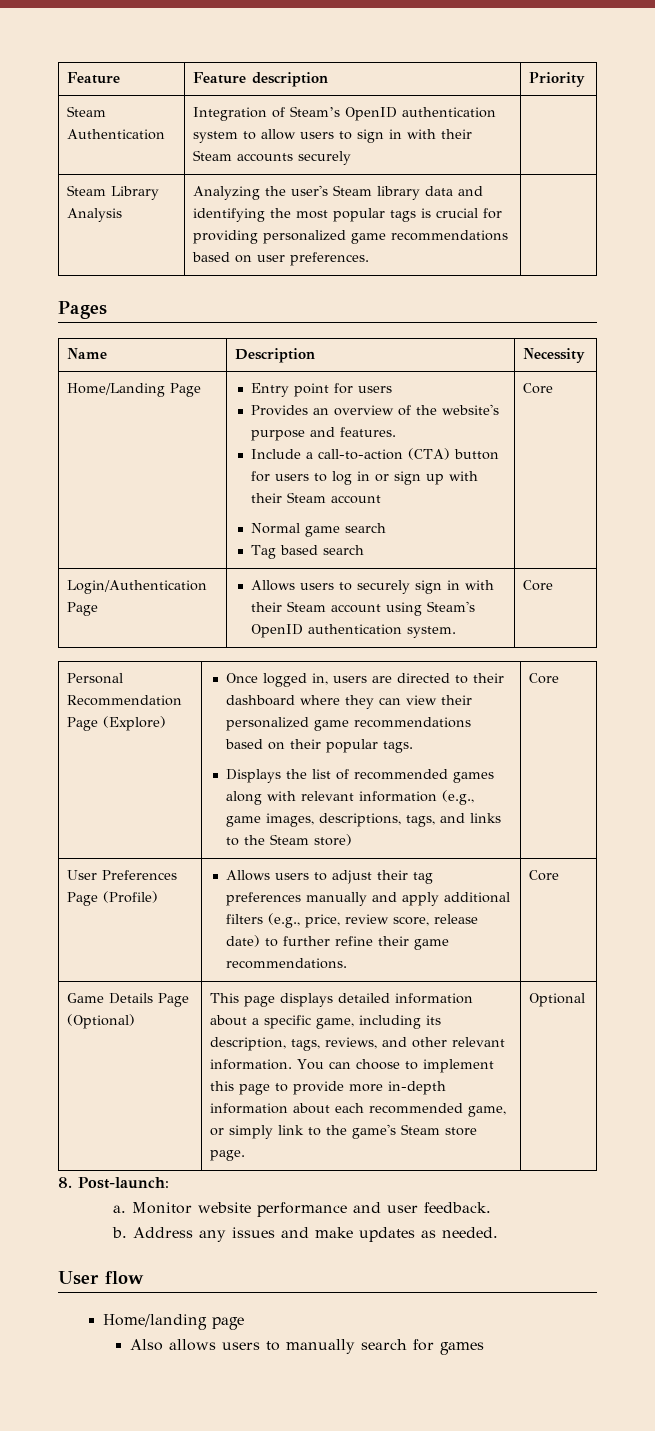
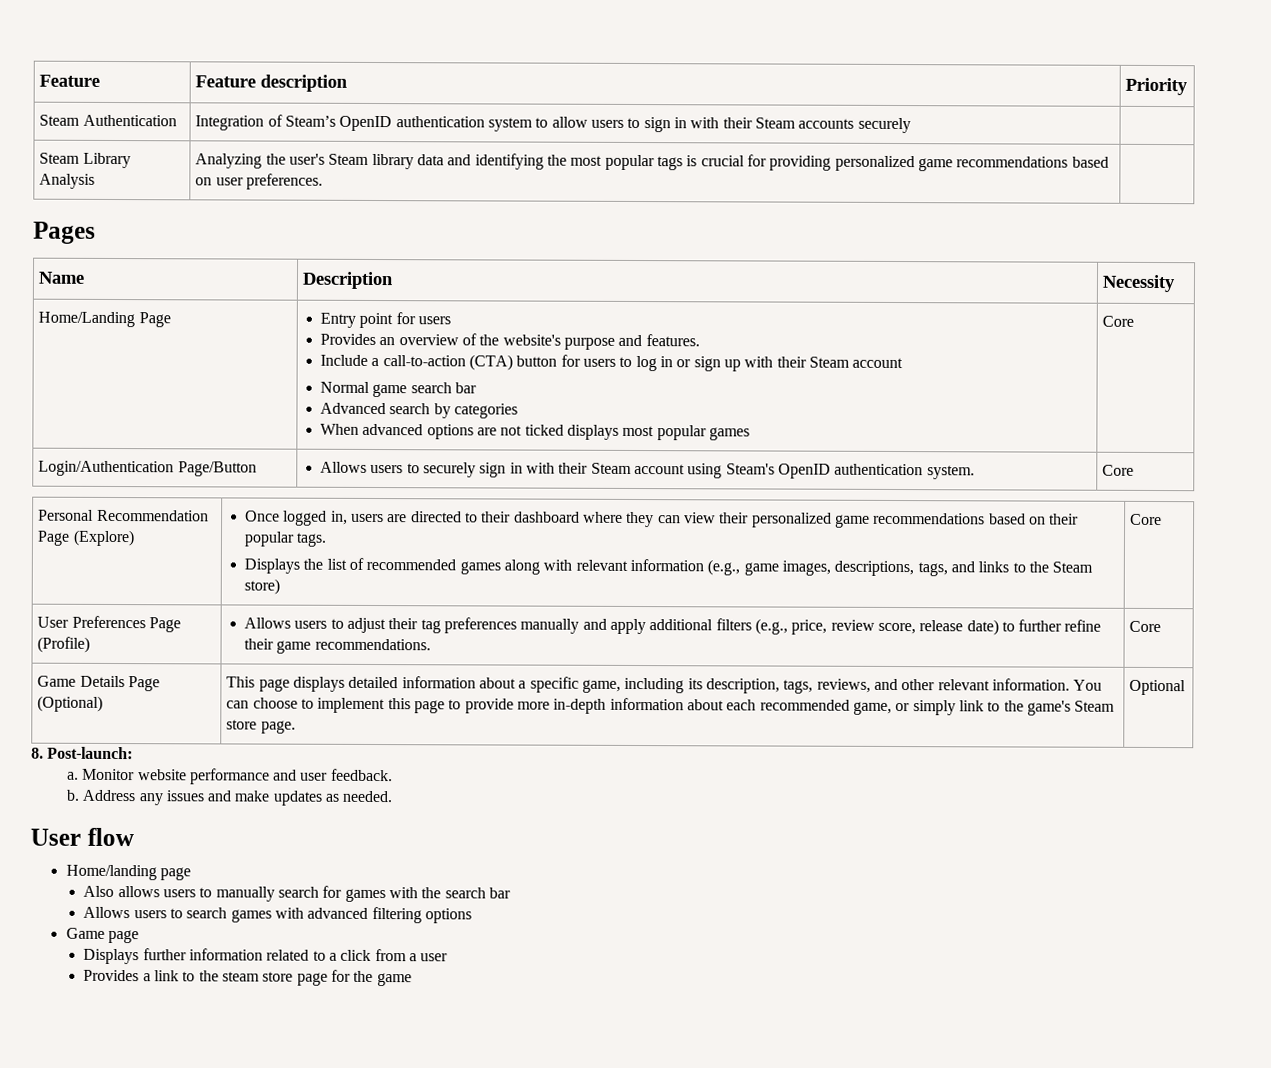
[251,545,365,559] // Tag based search -> [455,382,478,394] [320,402,519,419] [320,423,750,441] bar // Advanced search by categories // When advanced options are not ticked displays most popular games
[67,602,99,616] Page -> [177,461,257,477] Page/Button
(485, 1348) none -> [389,887,511,899] [83,906,473,924] [65,927,139,944] [83,948,449,965] [83,969,412,987] with the search bar // Allows users to search games with advanced filtering options // Game page // Displays further information related to a click from a user // Provides a link to the steam store page for the game

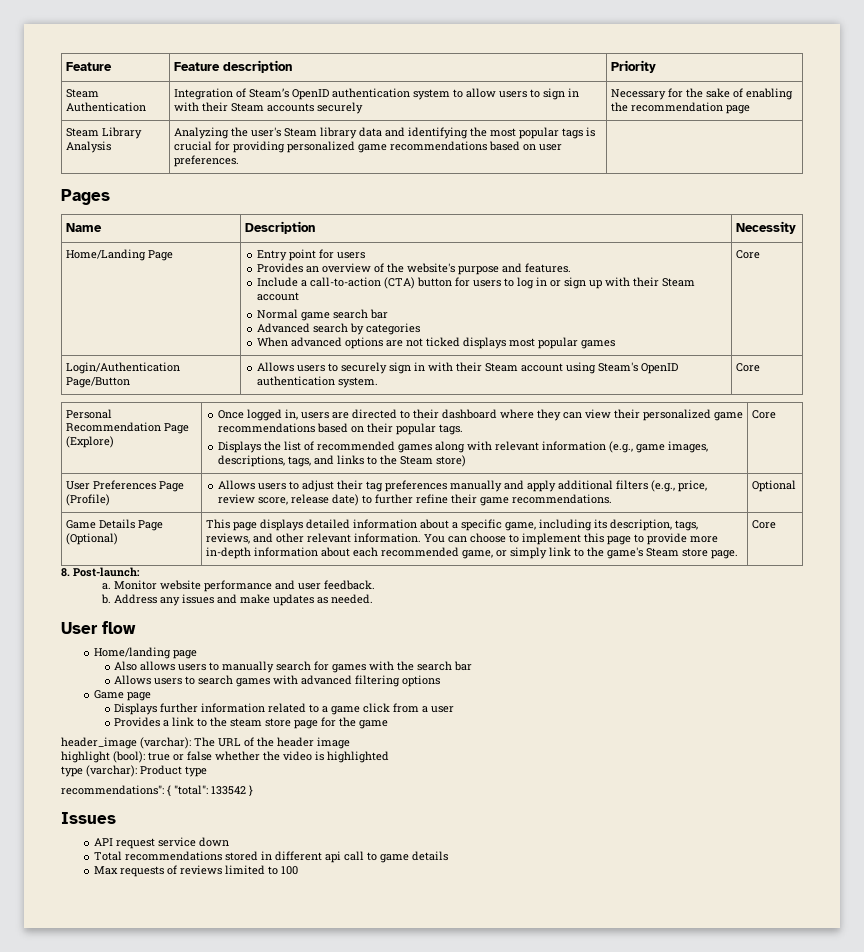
(911, 125) none -> [610,88,793,100] [610,102,750,114] Necessary for the sake of enabling the recommendation page
[1129,620,1162,633] Core -> [751,480,796,492] Optional
[1129,679,1187,696] Optional -> [751,520,776,529] Core
(338, 956) none -> [331,706,361,715] game
(412, 980) none -> [61,737,350,749] [61,751,389,763] [61,765,207,777] [61,785,253,796] [61,812,116,824] [93,837,229,849] [93,851,448,863] [93,865,298,877] // header_image (varchar): The URL of the header image // highlight (bool): true or false whether the video is highlighted // type (varchar): Product type // recommendations": { "total": 133542 } // Issues // API request service down // Total recommendations stored in different api call to game details // Max requests of reviews limited to 100

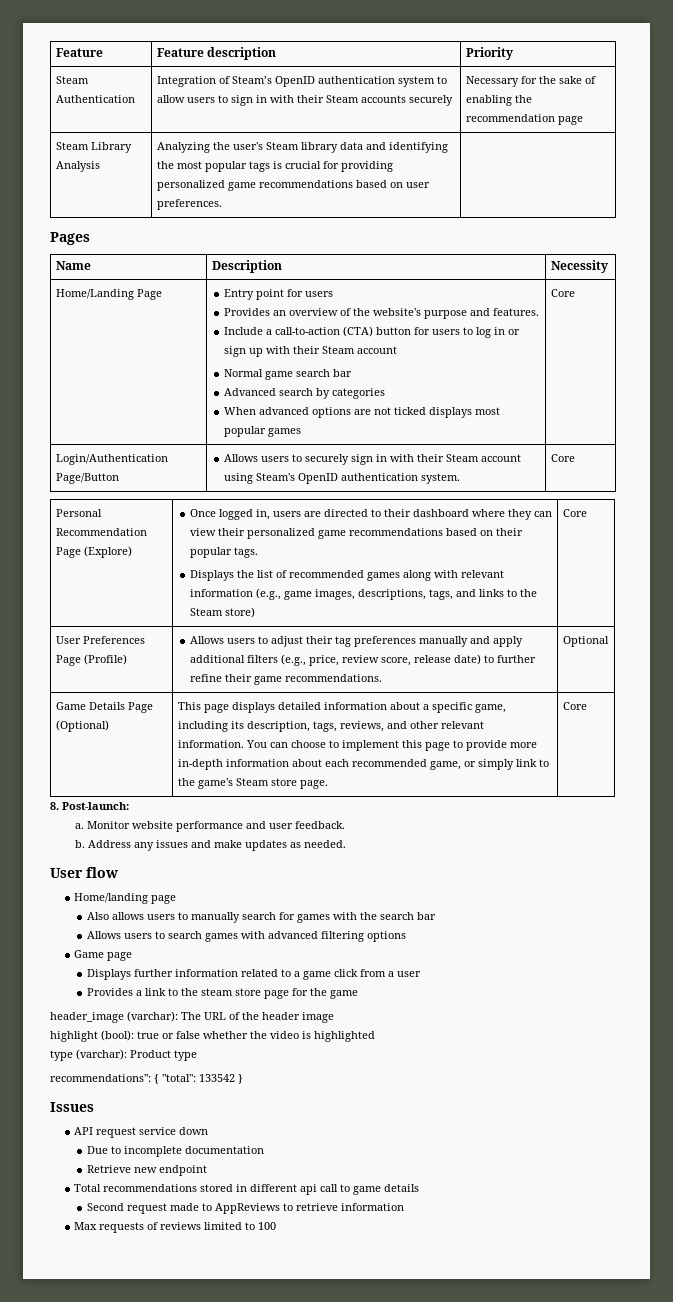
(229, 842) none -> [86,1146,264,1157] [86,1165,207,1176] // Due to incomplete documentation // Retrieve new endpoint
(448, 856) none -> [86,1203,404,1214] // Second request made to AppReviews to retrieve information

